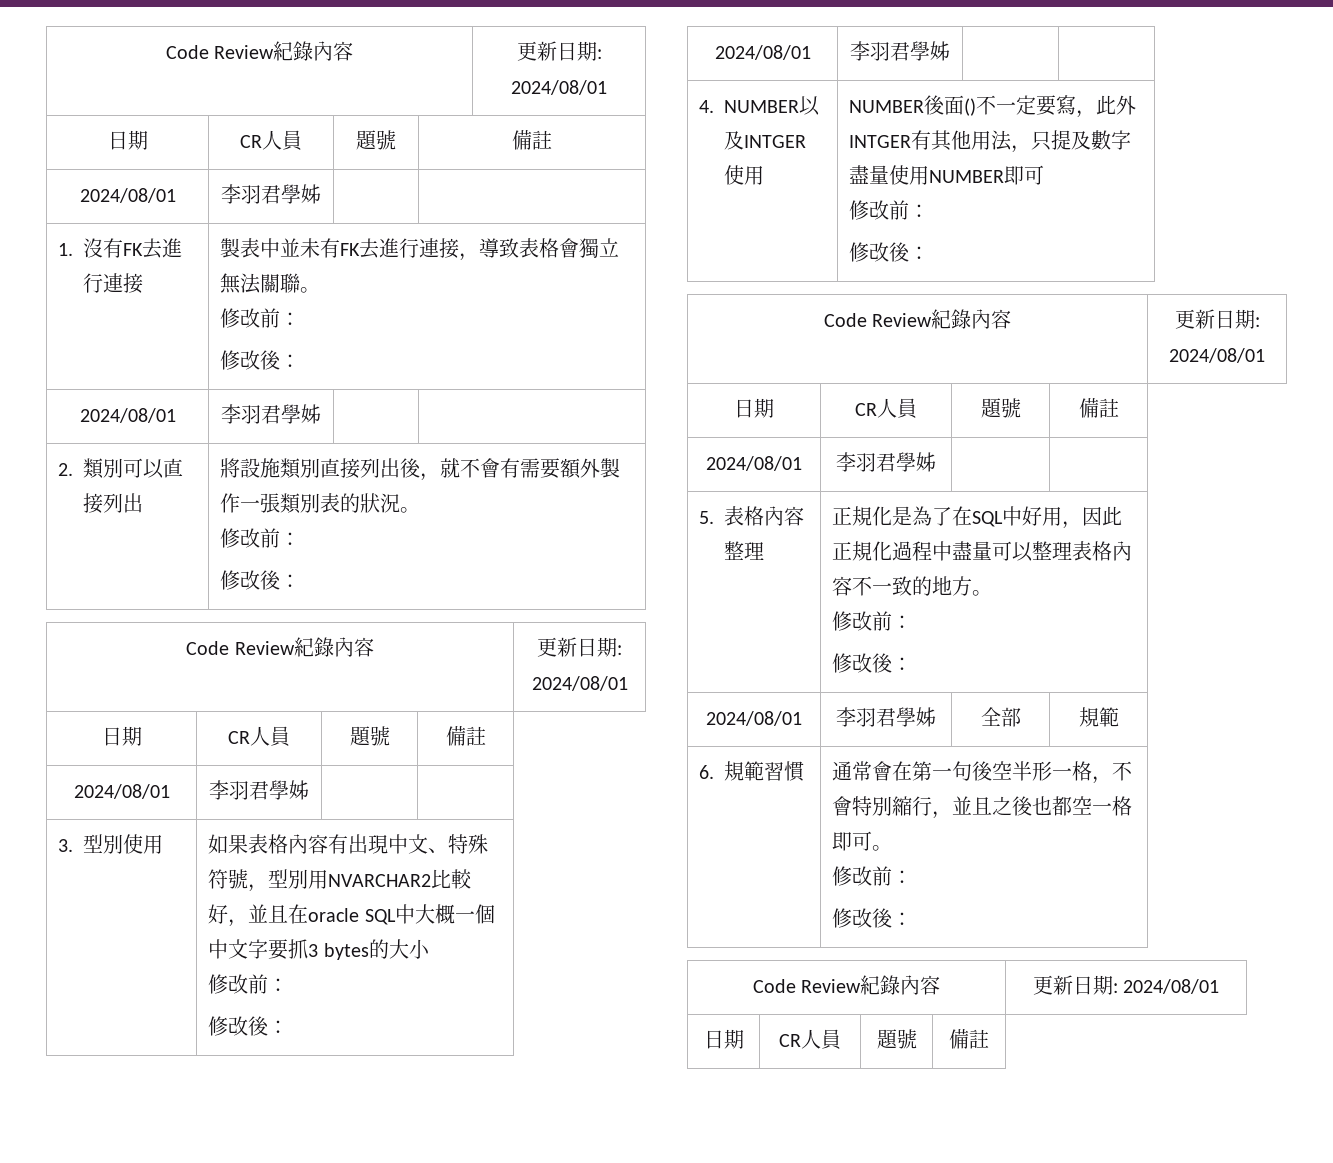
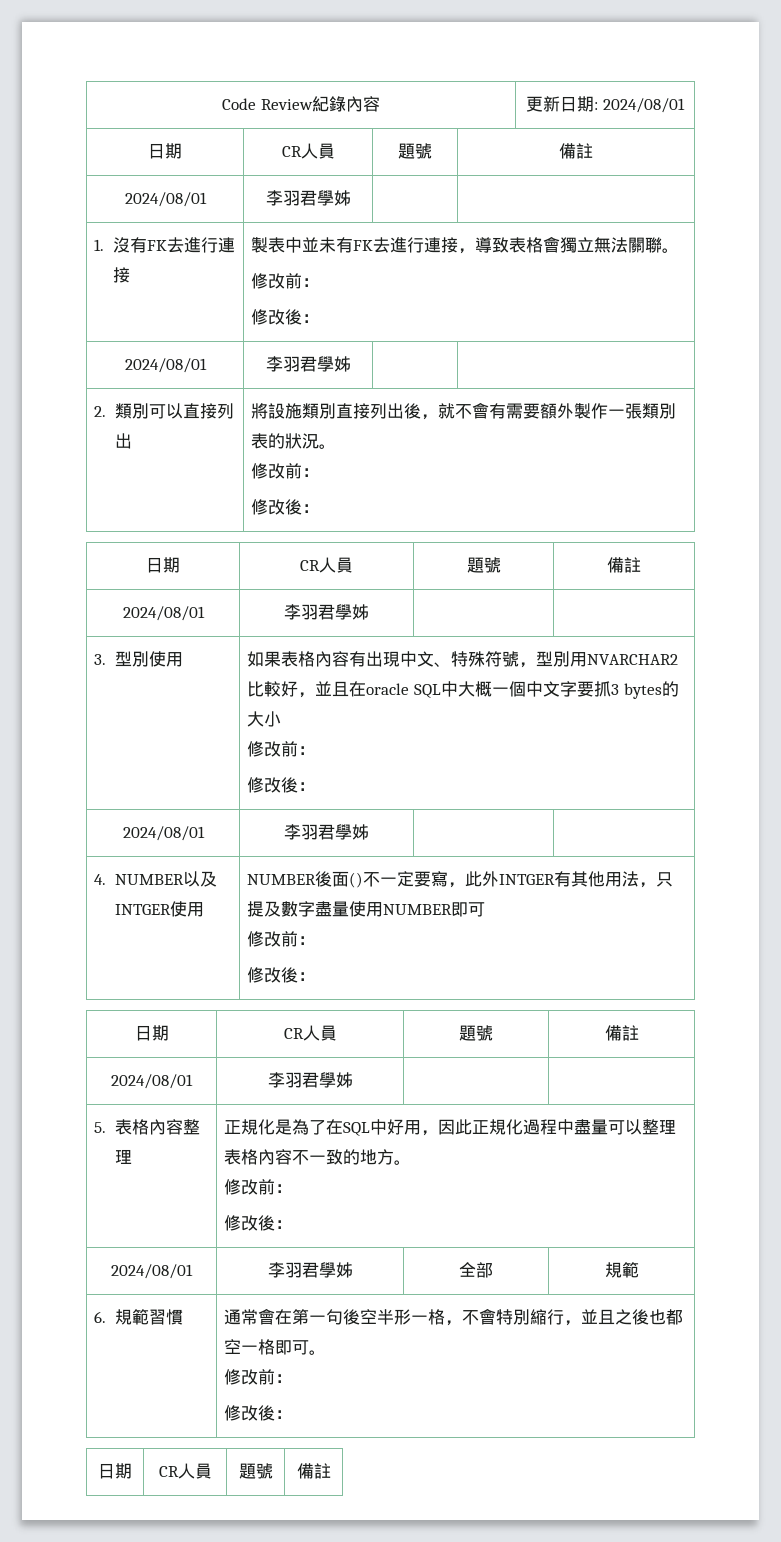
[186,637,374,657] [537,637,622,657] [531,676,628,691] // Code Review紀錄內容 | 更新日期: 2024/08/01 -> (320, 508) none
[823,309,1012,329] [1174,309,1260,329] [1169,348,1265,363] // Code Review紀錄內容 | 更新日期: 2024/08/01 -> (316, 976) none
[752,975,941,995] [1032,975,1220,995] // Code Review紀錄內容 | 更新日期: 2024/08/01 -> (293, 1414) none

